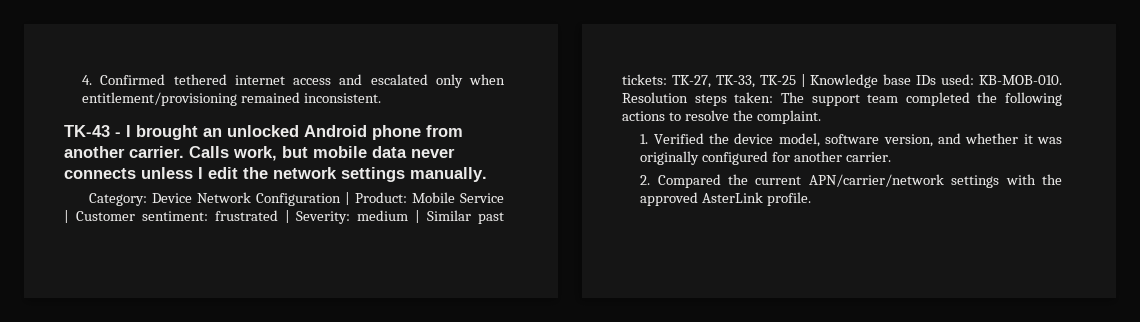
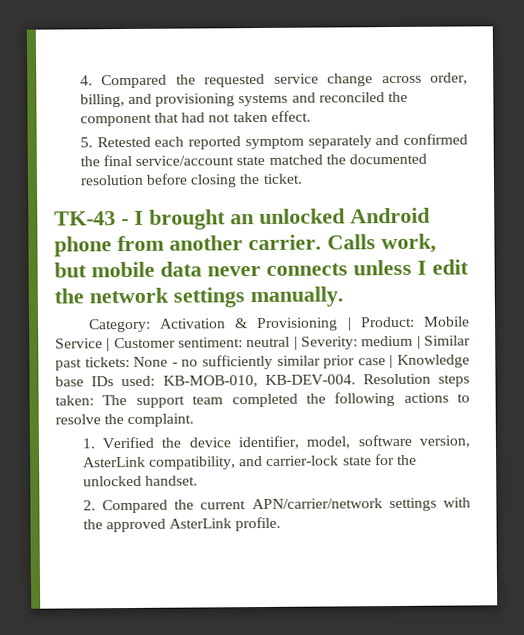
[100,74,505,88] [82,92,382,106] Confirmed tethered internet access and escalated only when entitlement/provisioning remained inconsistent. -> [101,72,468,89] [79,91,408,108] [79,110,311,127] [79,133,469,150] [79,153,427,167] [79,173,302,188] Compared the requested service change across order, billing, and provisioning systems and reconciled the component that had not taken effect. // 5. Retested each reported symptom separately and confirmed the final service/account state matched the documented resolution before closing the ticket.
[152,192,342,206] Device Network Configuration -> [159,317,339,332] Activation & Provisioning
[214,210,278,221] frustrated -> [246,336,291,348] neutral
[671,75,796,88] TK-27, TK-33, TK-25 -> [133,354,386,370] None - no sufficiently similar prior case
[979,75,1062,85] KB-MOB-010. -> [162,374,356,388] KB-MOB-010, KB-DEV-004.
(774, 138) none -> [238,435,300,450] identifier,
[937,133,1062,144] [640,151,891,165] and whether it was originally configured for another carrier. -> [82,454,417,470] [82,475,199,487] AsterLink compatibility, and carrier-lock state for the unlocked handset.

